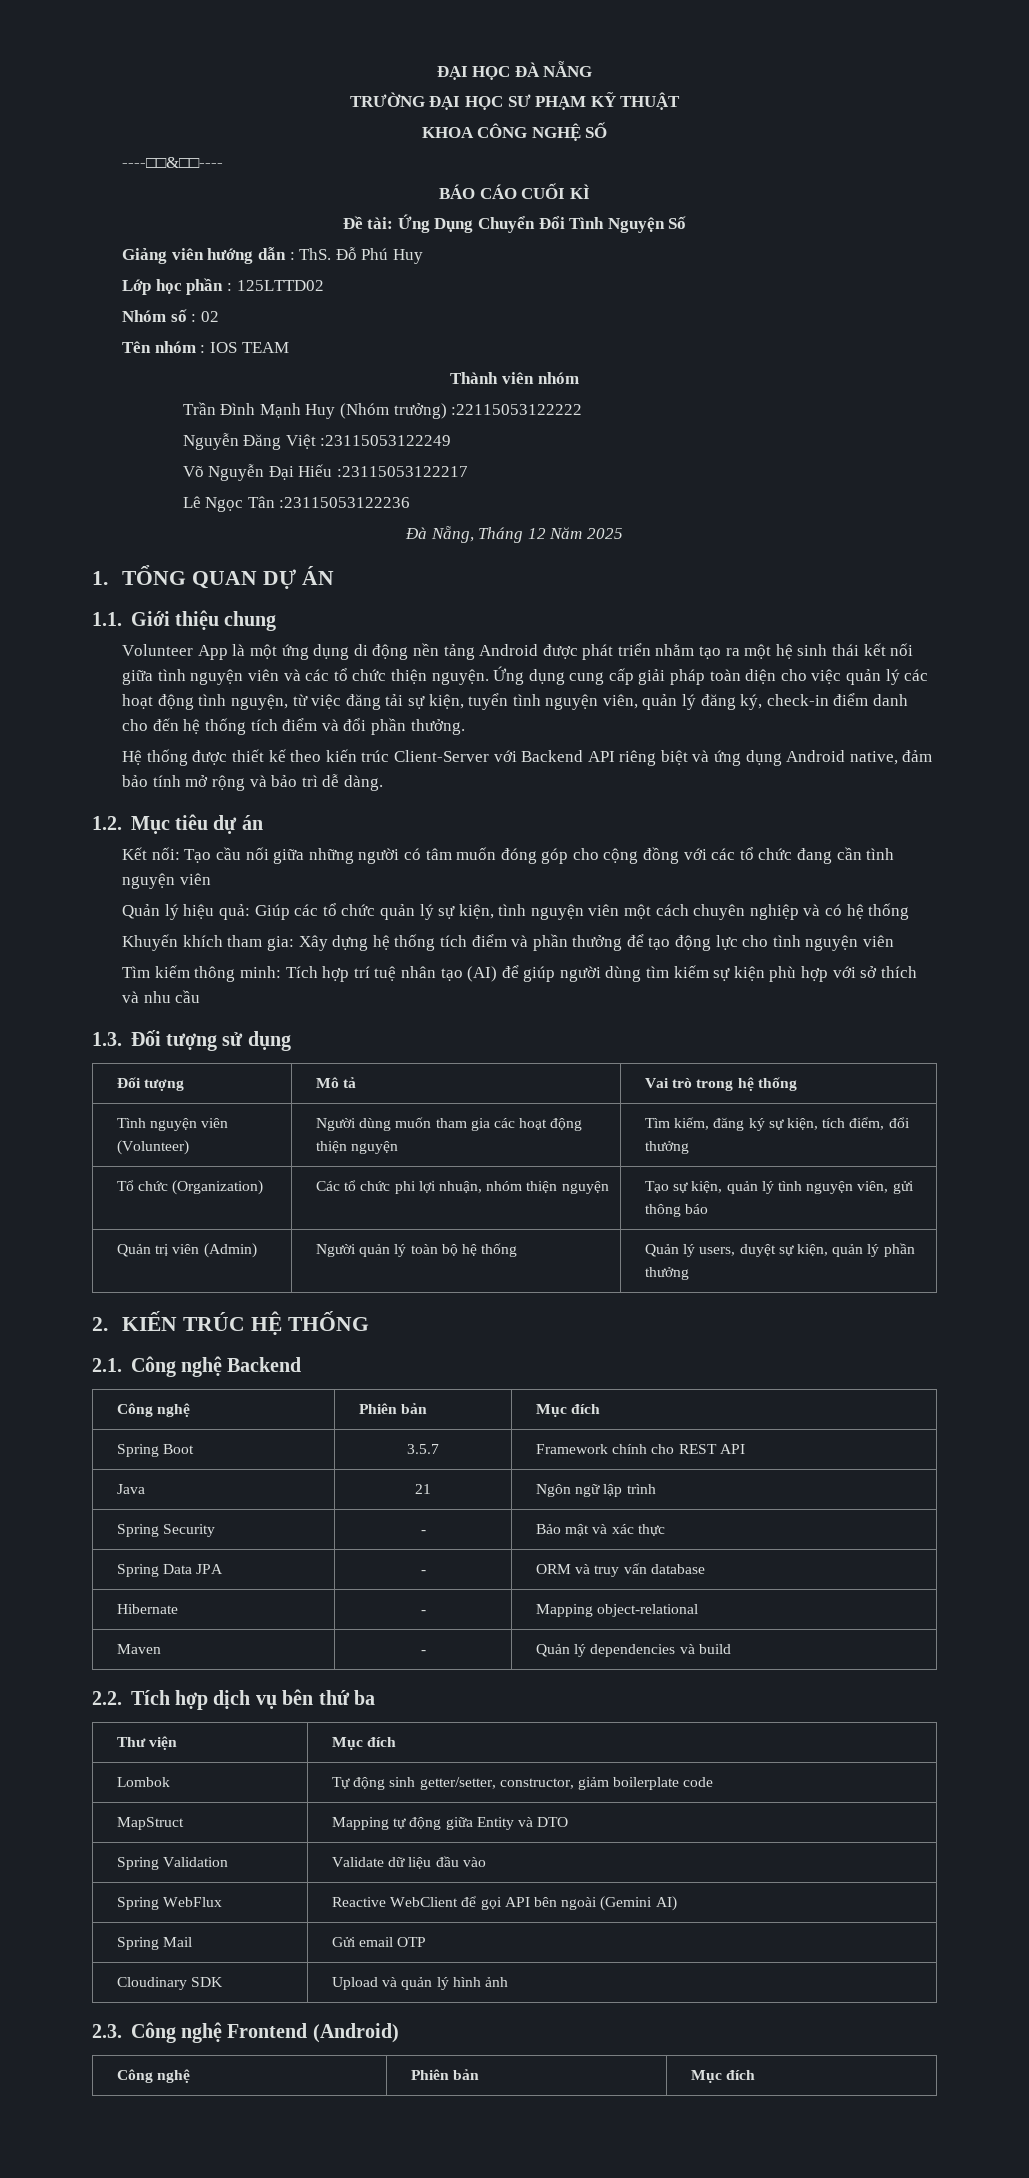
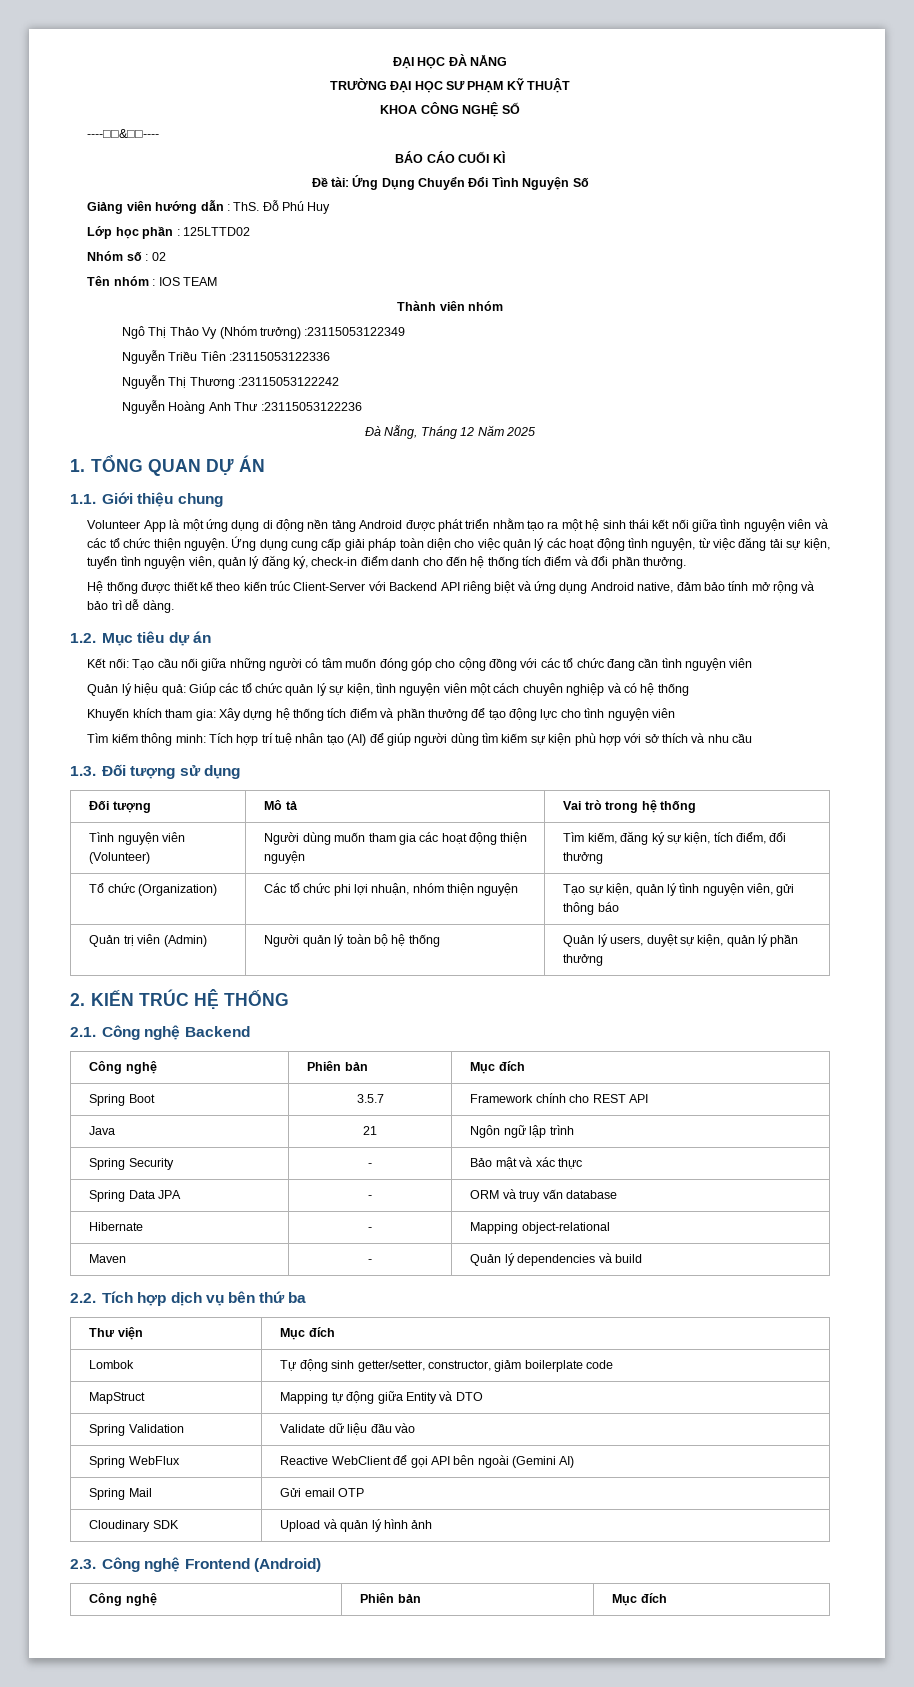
[182,402,336,419] Trần Đình Mạnh Huy -> [122,326,218,339] Ngô Thị Thảo Vy
[451,404,583,415] [182,433,452,450] [182,464,468,481] [182,496,275,512] :22115053122222 // Nguyễn Đăng Việt :23115053122249 // Võ Nguyễn Đại Hiếu :23115053122217 // Lê Ngọc Tân -> [304,327,406,336] [122,350,331,364] [122,375,340,389] [122,400,258,414] :23115053122349 // Nguyễn Triều Tiên :23115053122336 // Nguyễn Thị Thương :23115053122242 // Nguyễn Hoàng Anh Thư

